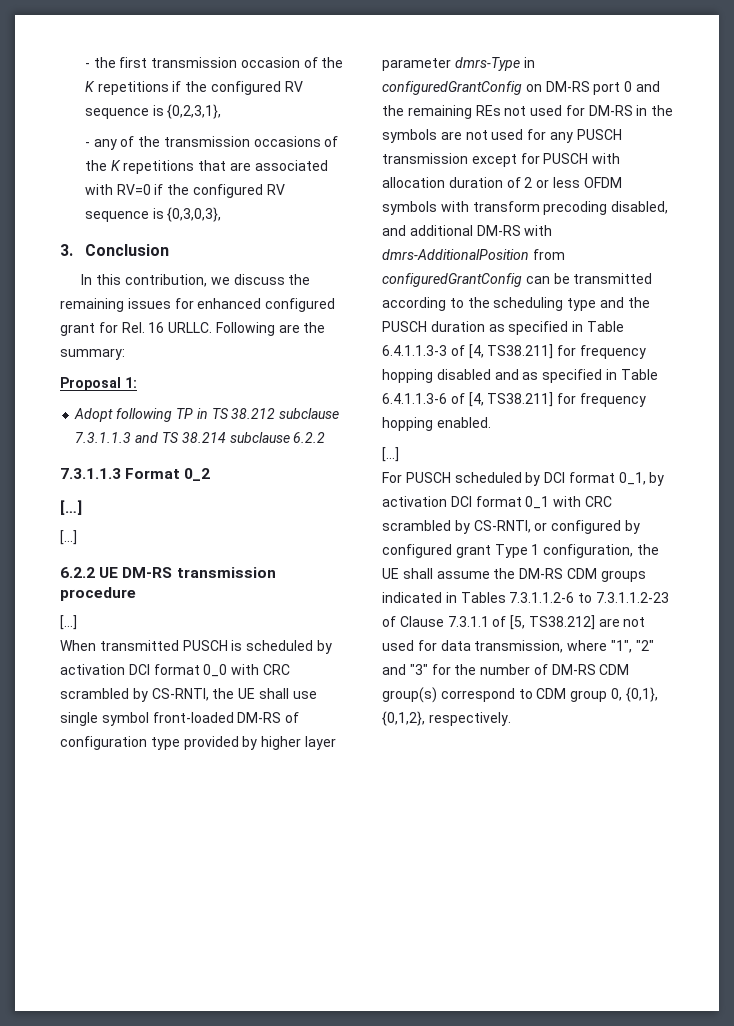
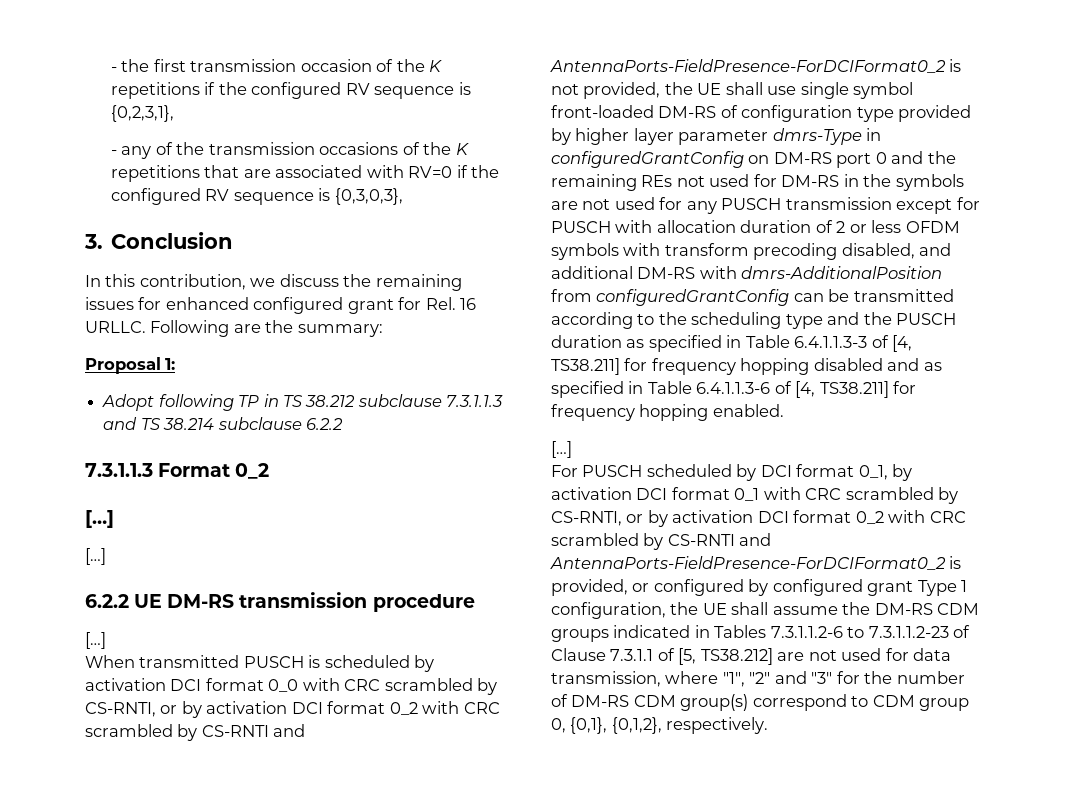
(209, 694) none -> [160,701,500,718] [85,724,306,741] [550,59,962,73] [551,82,661,99] or by activation DCI format 0_2 with CRC scrambled by CS-RNTI and AntennaPorts-FieldPresence-ForDCIFormat0_2 is not provided,
(548, 526) none -> [647,510,966,527] [551,533,772,550] [550,556,962,570] [551,579,650,596] by activation DCI format 0_2 with CRC scrambled by CS-RNTI and AntennaPorts-FieldPresence-ForDCIFormat0_2 is provided, or

